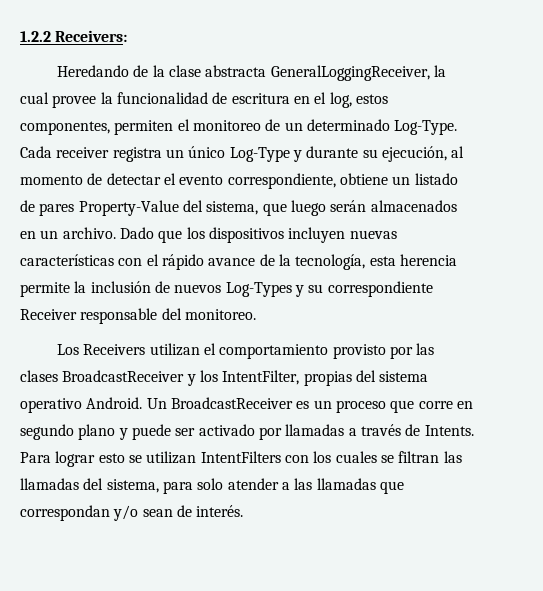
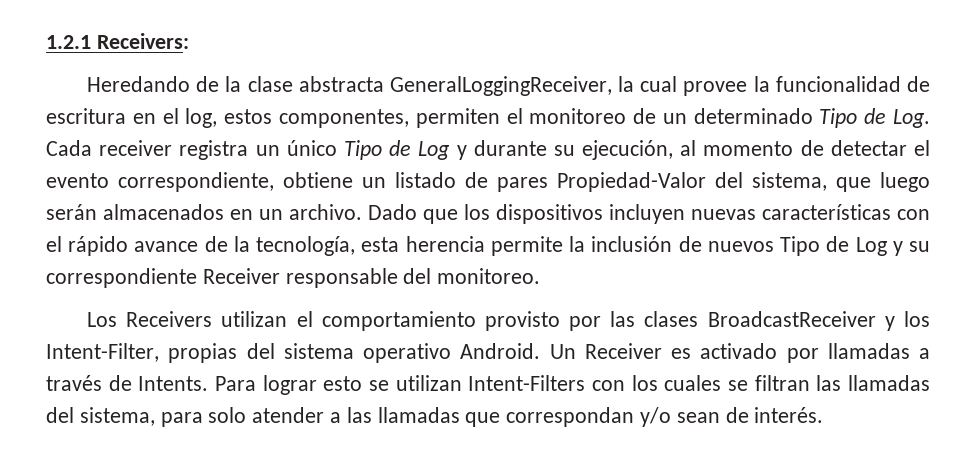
[20,31,51,42] 1.2.2 -> [46,35,91,49] 1.2.1
[394,120,458,135] Log-Type. -> [819,108,931,128] Tipo de Log.
[229,147,290,162] Log-Type -> [343,140,451,160] Tipo de Log
[78,200,179,216] Property-Value -> [557,172,706,192] Propiedad-Valor
[225,282,292,297] Log-Types -> [780,236,887,256] Tipo de Log
[222,370,300,385] IntentFilter, -> [46,343,159,362] Intent-Filter,
[170,397,473,413] [20,424,196,440] BroadcastReceiver es un proceso que corre en segundo plano y puede ser -> [584,343,691,359] Receiver es
[200,451,281,463] IntentFilters -> [468,375,586,391] Intent-Filters

